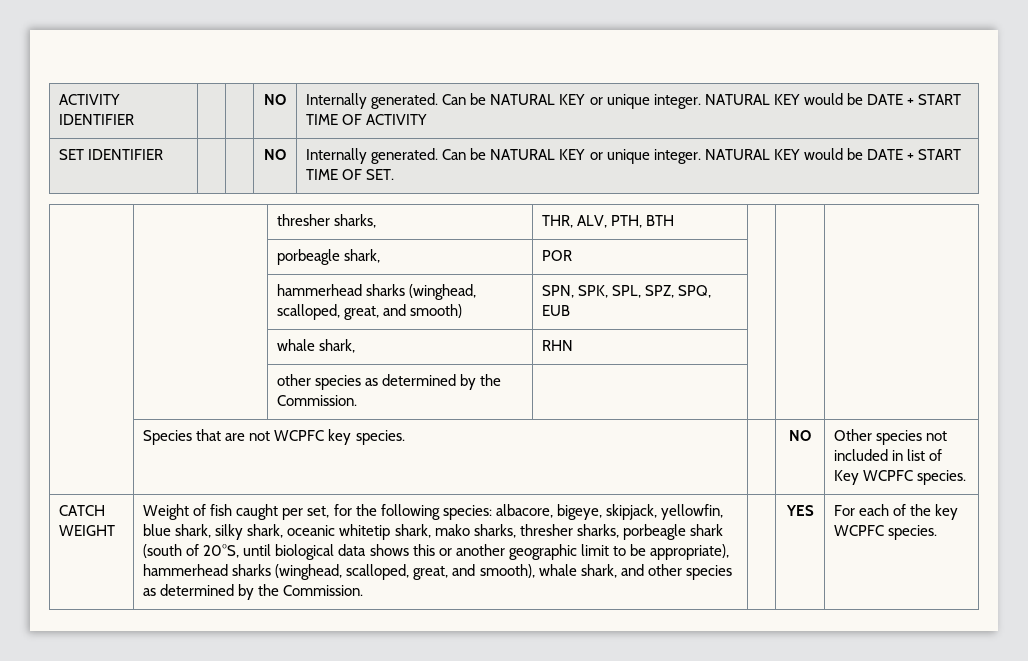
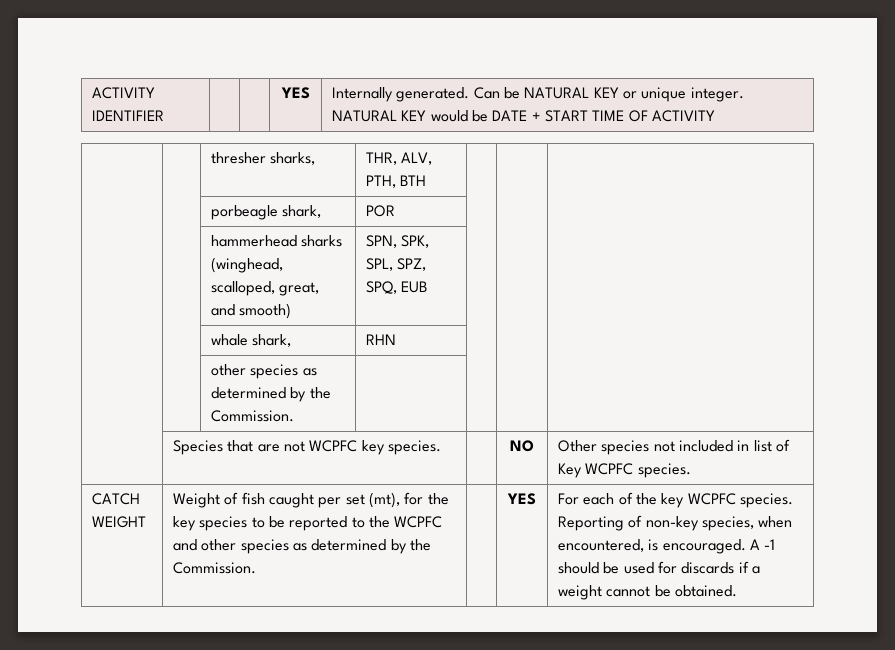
[264,94,286,105] NO -> [280,87,310,99] YES
[59,149,164,160] [264,149,286,160] [306,148,961,164] [306,169,395,180] // SET IDENTIFIER | | | NO | Internally generated. Can be NATURAL KEY or unique integer. NATURAL KEY would be DATE + START TIME OF SET. -> (716, 116) none
[307,504,723,520] [143,524,723,540] [143,544,729,560] [143,564,617,580] set, for the following species: albacore, bigeye, skipjack, yellowfin, blue shark, silky shark, oceanic whitetip shark, mako sharks, thresher sharks, porbeagle shark (south of 20°S, until biological data shows this or another geographic limit to be appropriate), hammerhead sharks (winghead, scalloped, great, and smooth), whale shark, -> [345,492,449,508] [173,516,443,531] set (mt), for the key species to be reported to the WCPFC
(938, 532) none -> [558,515,793,531] [558,539,776,554] [558,561,761,574] [558,585,738,600] Reporting of non-key species, when encountered, is encouraged. A -1 should be used for discards if a weight cannot be obtained.

